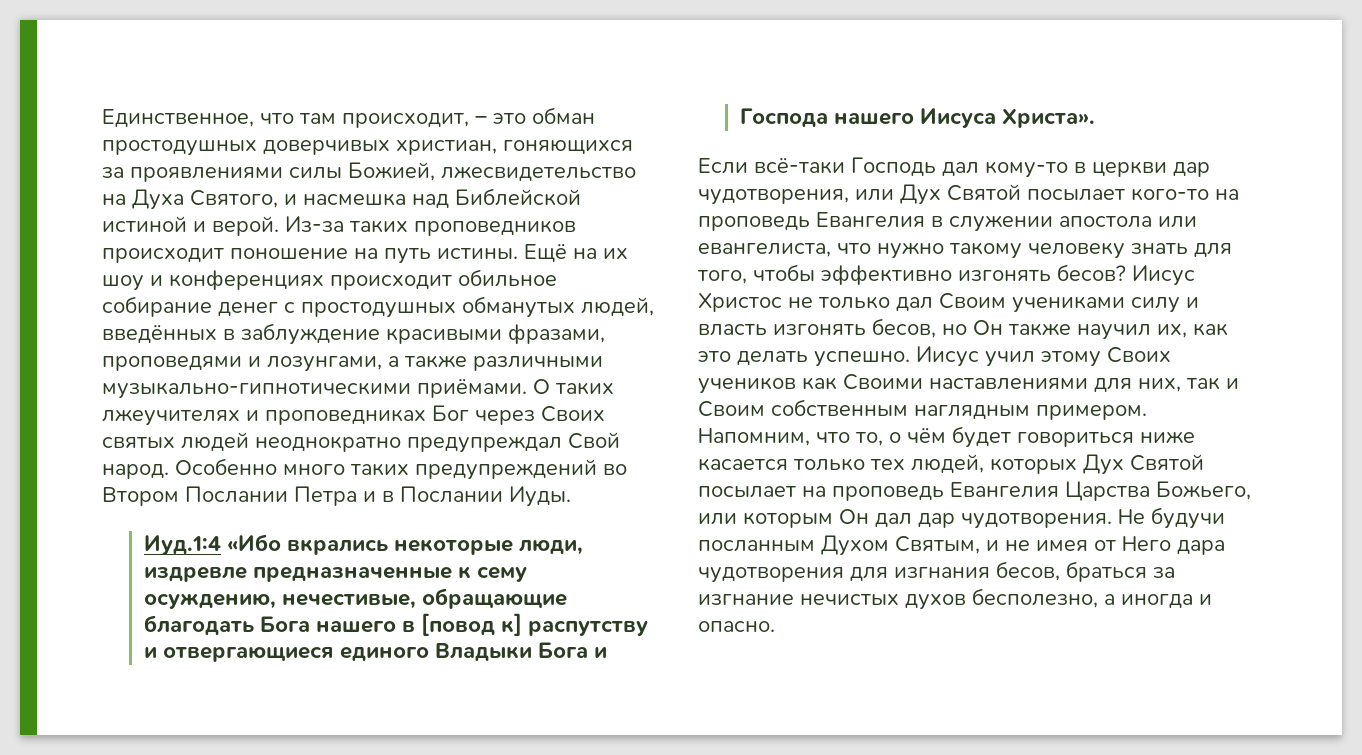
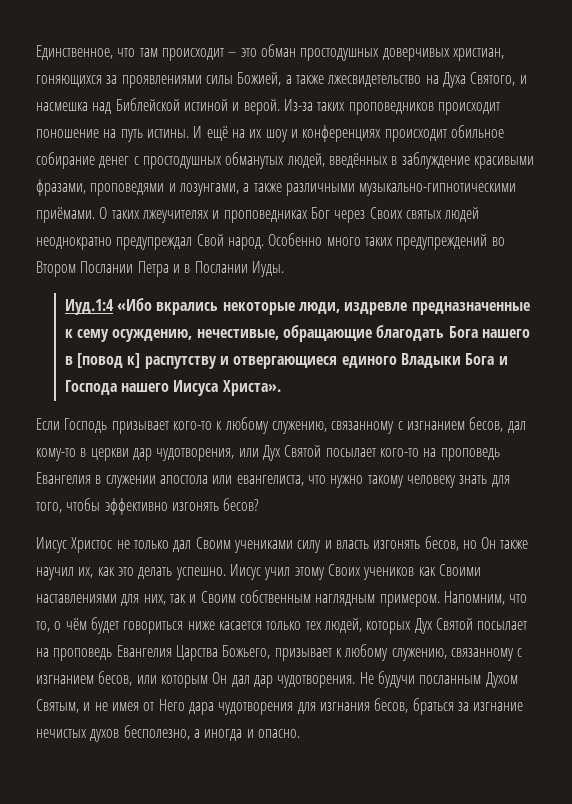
[342,113,469,128] происходит, -> [161,48,224,61] происходит
(435, 171) none -> [285,75,324,84] а также
[524,244,567,263] Ещё -> [193,126,228,141] И ещё
[754,157,936,177] всё-таки Господь -> [64,417,504,434] Господь призывает кого-то к любому служению, связанному с изгнанием бесов,
(1126, 272) none -> (260, 504) //
(1251, 490) none -> [274,644,523,661] [36,671,133,686] призывает к любому служению, связанному с изгнанием бесов,

